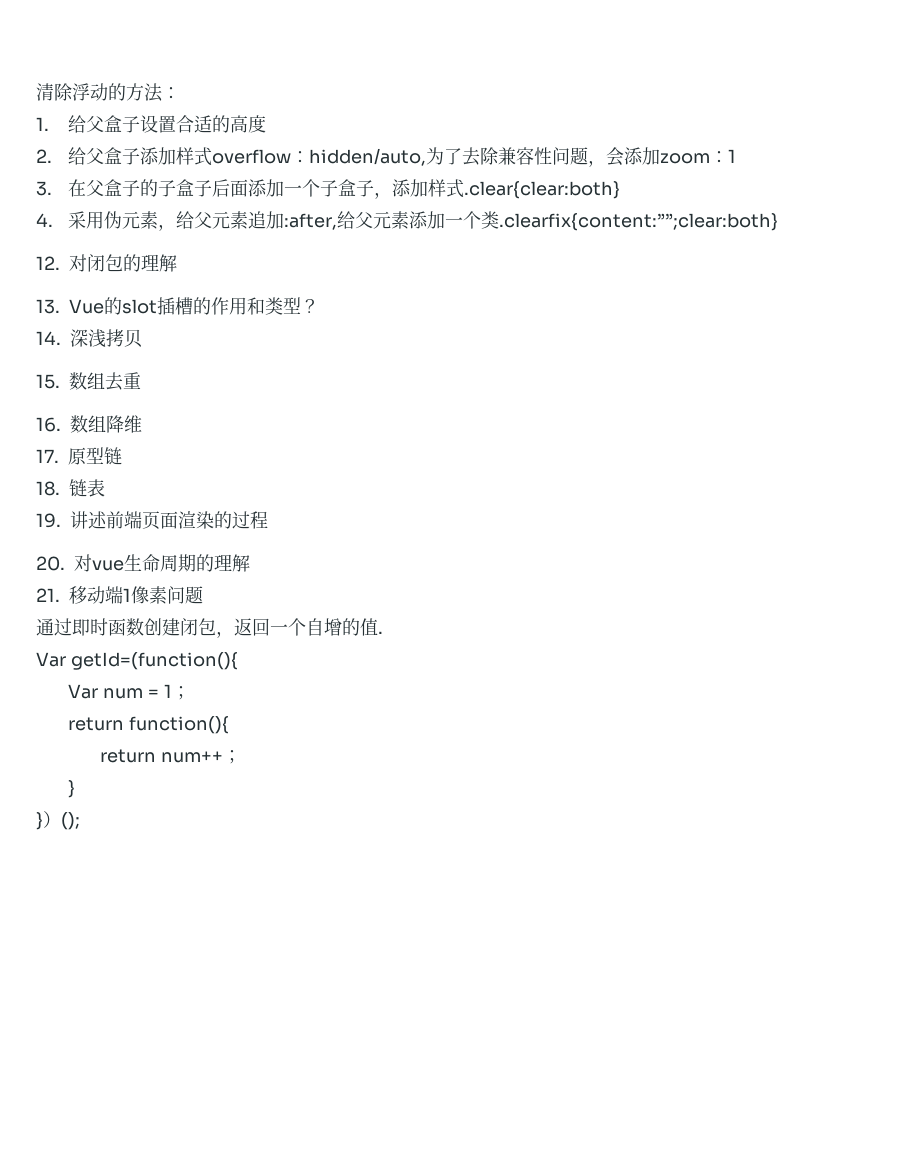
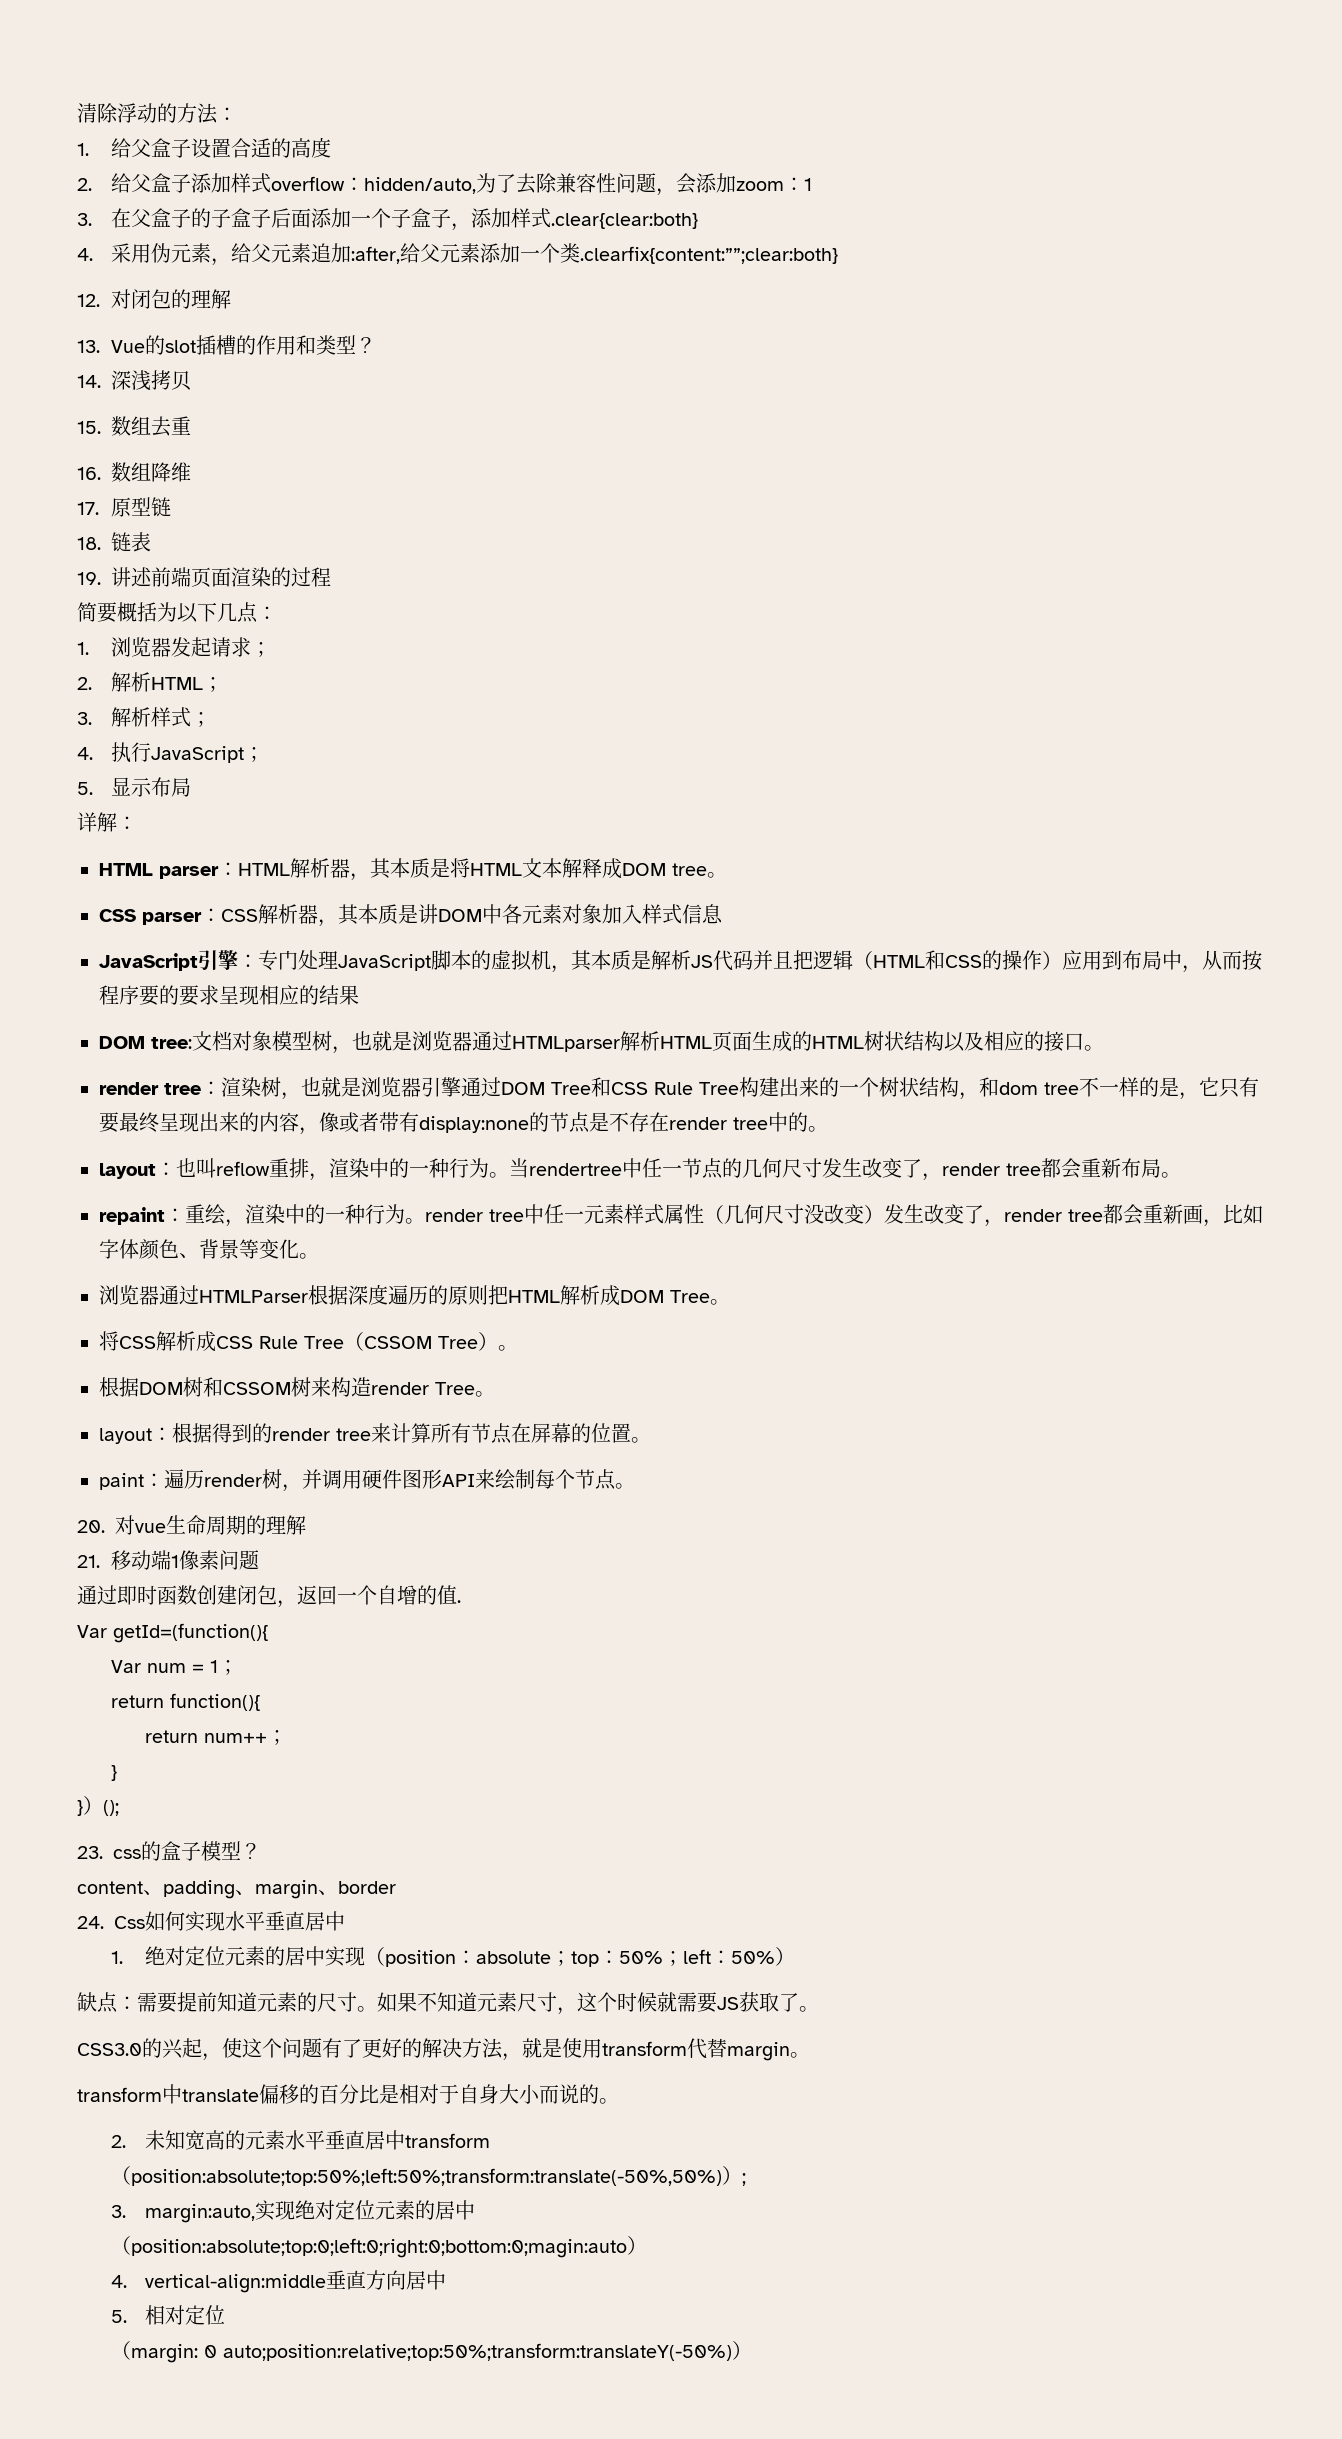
(268, 520) none -> [77,602,277,623] [77,637,271,657] [77,672,223,692] [77,707,211,727] [77,742,264,763] [77,777,191,797] [77,812,137,832] [99,858,727,881] [99,904,723,927] [99,950,1262,973] [99,985,359,1006] [99,1031,1104,1054] [99,1077,1259,1100] [99,1112,828,1135] [99,1158,1181,1181] [99,1204,1263,1227] [99,1239,319,1260] [99,1284,730,1306] [99,1331,518,1352] [99,1377,495,1397] [99,1423,651,1444] [99,1469,635,1492] // 简要概括为以下几点： // 1.浏览器发起请求； // 2.解析HTML； // 3.解析样式； // 4.执行JavaScript； // 5.显示布局 // 详解： // HTML parser：HTML解析器，其本质是将HTML文本解释成DOM tree。 // CSS parser：CSS解析器，其本质是讲DOM中各元素对象加入样式信息 // JavaScript引擎：专门处理JavaScript脚本的虚拟机，其本质是解析JS代码并且把逻辑（HTML和CSS的操作）应用到布局中，从而按程序要的要求呈现相应的结果 // DOM tree:文档对象模型树，也就是浏览器通过HTMLparser解析HTML页面生成的HTML树状结构以及相应的接口。 // render tree：渲染树，也就是浏览器引擎通过DOM Tree和CSS Rule Tree构建出来的一个树状结构，和dom tree不一样的是，它只有要最终呈现出来的内容，像或者带有display:none的节点是不存在render tree中的。 // layout：也叫reflow重排，渲染中的一种行为。当rendertree中任一节点的几何尺寸发生改变了，render tree都会重新布局。 // repaint：重绘，渲染中的一种行为。render tree中任一元素样式属性（几何尺寸没改变）发生改变了，render tree都会重新画，比如字体颜色、背景等变化。 // 浏览器通过HTMLParser根据深度遍历的原则把HTML解析成DOM Tree。 // 将CSS解析成CSS Rule Tree（CSSOM Tree）。 // 根据DOM树和CSSOM树来构造render Tree。 // layout：根据得到的render tree来计算所有节点在屏幕的位置。 // paint：遍历render树，并调用硬件图形API来绘制每个节点。
(80, 821) none -> [77,1841,261,1861] [77,1880,396,1899] [77,1911,345,1932] [110,1946,795,1967] [77,1992,819,2015] [77,2038,810,2061] [77,2084,619,2104] [110,2130,490,2150] [110,2166,746,2186] [110,2200,475,2223] [110,2236,647,2258] [110,2270,446,2293] [110,2305,225,2325] [110,2341,752,2363] // 23. css的盒子模型？ // content、padding、margin、border // 24. Css如何实现水平垂直居中 // 1.绝对定位元素的居中实现（position：absolute；top：50%；left：50%） // 缺点：需要提前知道元素的尺寸。如果不知道元素尺寸，这个时候就需要JS获取了。 // CSS3.0的兴起，使这个问题有了更好的解决方法，就是使用transform代替margin。 // transform中translate偏移的百分比是相对于自身大小而说的。 // 2.未知宽高的元素水平垂直居中transform // （position:absolute;top:50%;left:50%;transform:translate(-50%,50%)）; // 3. margin:auto,实现绝对定位元素的居中 // （position:absolute;top:0;left:0;right:0;bottom:0;magin:auto） // 4. vertical-align:middle垂直方向居中 // 5.相对定位 // （margin: 0 auto;position:relative;top:50%;transform:translateY(-50%)）

